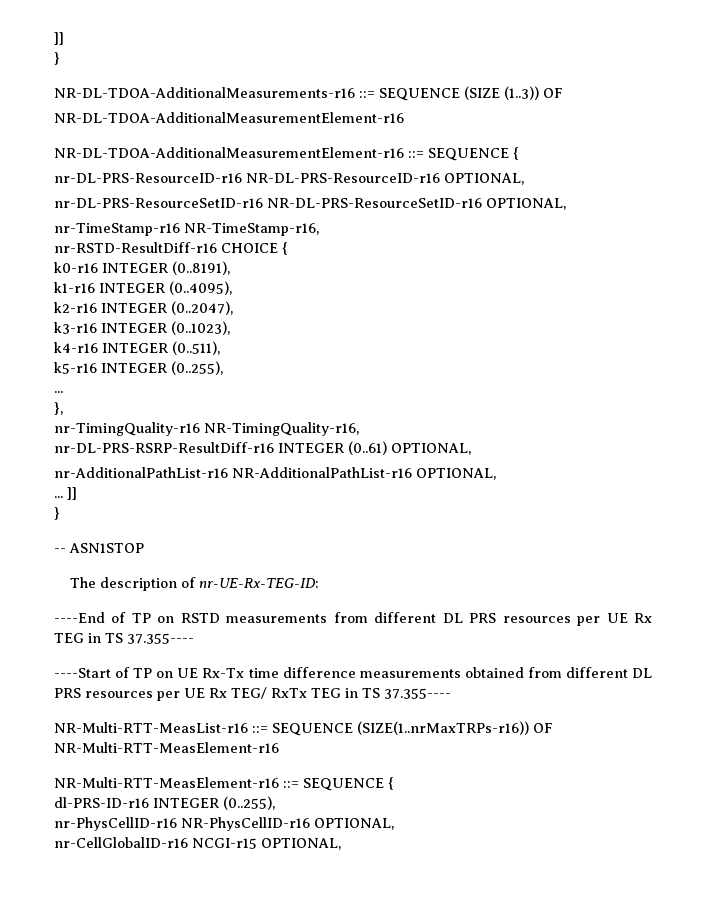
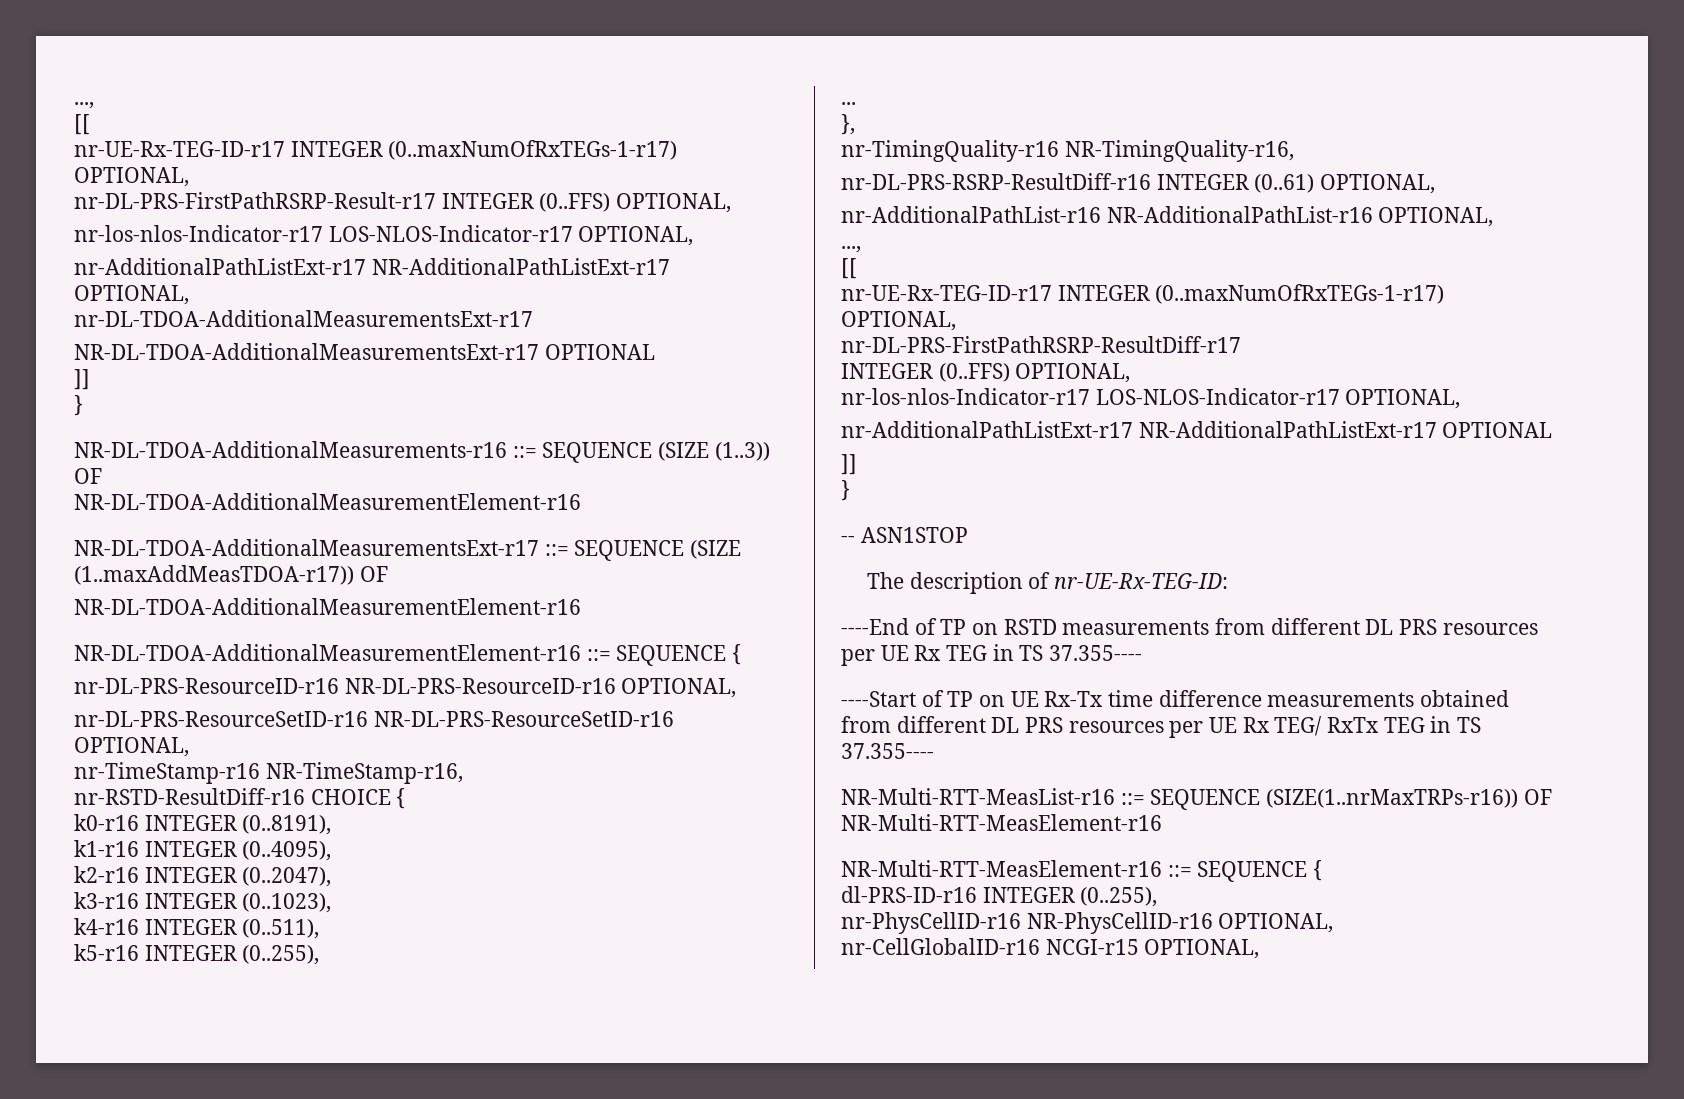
(54, 38) none -> [74,102,94,109] [74,114,90,135] [74,140,678,160] [74,167,189,187] [74,192,732,213] [74,225,694,246] [74,258,670,275] [74,285,189,305] [74,310,533,327] [74,343,655,360] ..., // [[ // nr-UE-Rx-TEG-ID-r17 INTEGER (0..maxNumOfRxTEGs-1-r17) OPTIONAL, // nr-DL-PRS-FirstPathRSRP-Result-r17 INTEGER (0..FFS) OPTIONAL, // nr-los-nlos-Indicator-r17 LOS-NLOS-Indicator-r17 OPTIONAL, // nr-AdditionalPathListExt-r17 NR-AdditionalPathListExt-r17 OPTIONAL, // nr-DL-TDOA-AdditionalMeasurementsExt-r17 // NR-DL-TDOA-AdditionalMeasurementsExt-r17 OPTIONAL //
(404, 117) none -> [74,539,742,561] [74,565,388,585] [74,598,581,615] // NR-DL-TDOA-AdditionalMeasurementsExt-r17 ::= SEQUENCE (SIZE (1..maxAddMeasTDOA-r17)) OF // NR-DL-TDOA-AdditionalMeasurementElement-r16
[54,496,63,498] ... -> [841,246,861,253] [841,258,857,279] [841,284,1445,304] [841,311,956,331] [841,336,1241,353] [841,363,1131,383] [841,388,1461,409] [841,421,1553,438] ..., // [[ // nr-UE-Rx-TEG-ID-r17 INTEGER (0..maxNumOfRxTEGs-1-r17) OPTIONAL, // nr-DL-PRS-FirstPathRSRP-ResultDiff-r17 // INTEGER (0..FFS) OPTIONAL, // nr-los-nlos-Indicator-r17 LOS-NLOS-Indicator-r17 OPTIONAL, // nr-AdditionalPathListExt-r17 NR-AdditionalPathListExt-r17 OPTIONAL //

